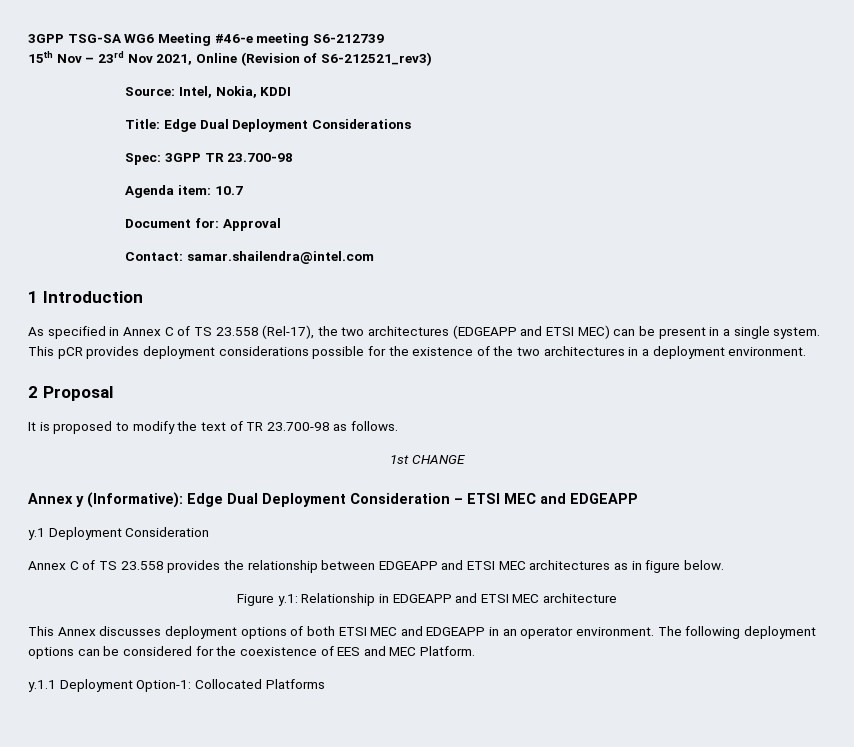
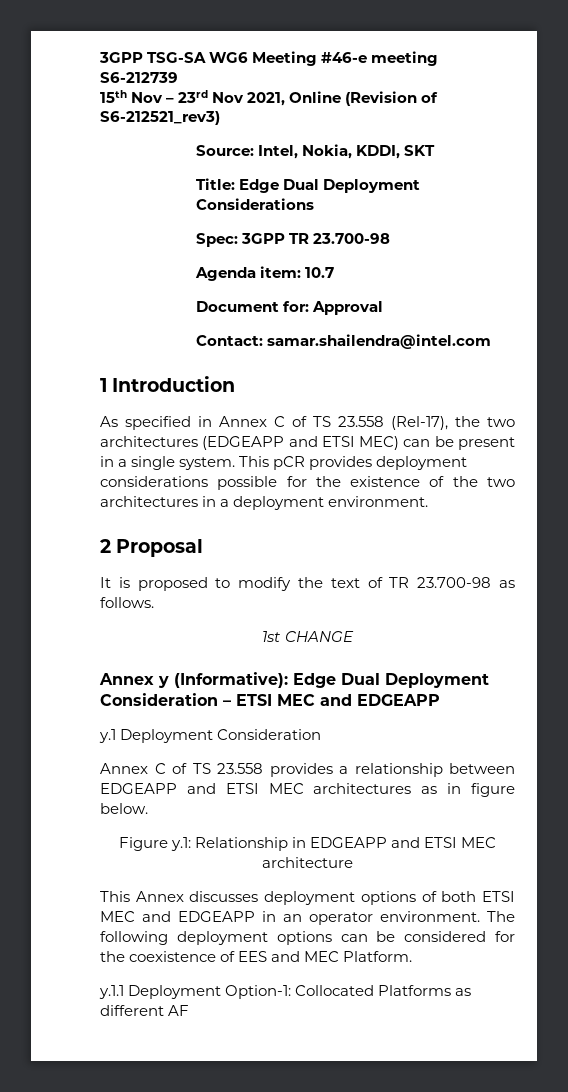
[260,87,292,96] KDDI -> [355,145,436,159] KDDI, SKT
[223,560,244,570] the -> [339,766,348,774] a
(325, 684) none -> [455,988,472,996] [100,1005,190,1016] as different AF

